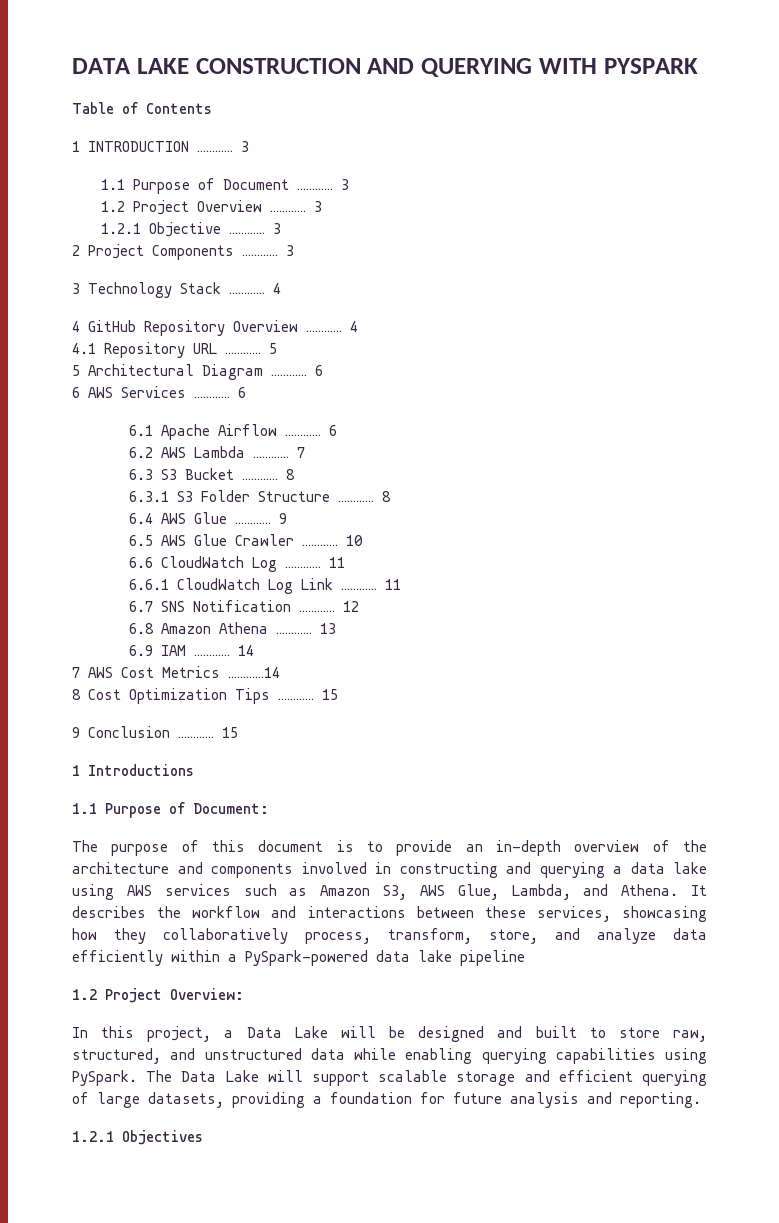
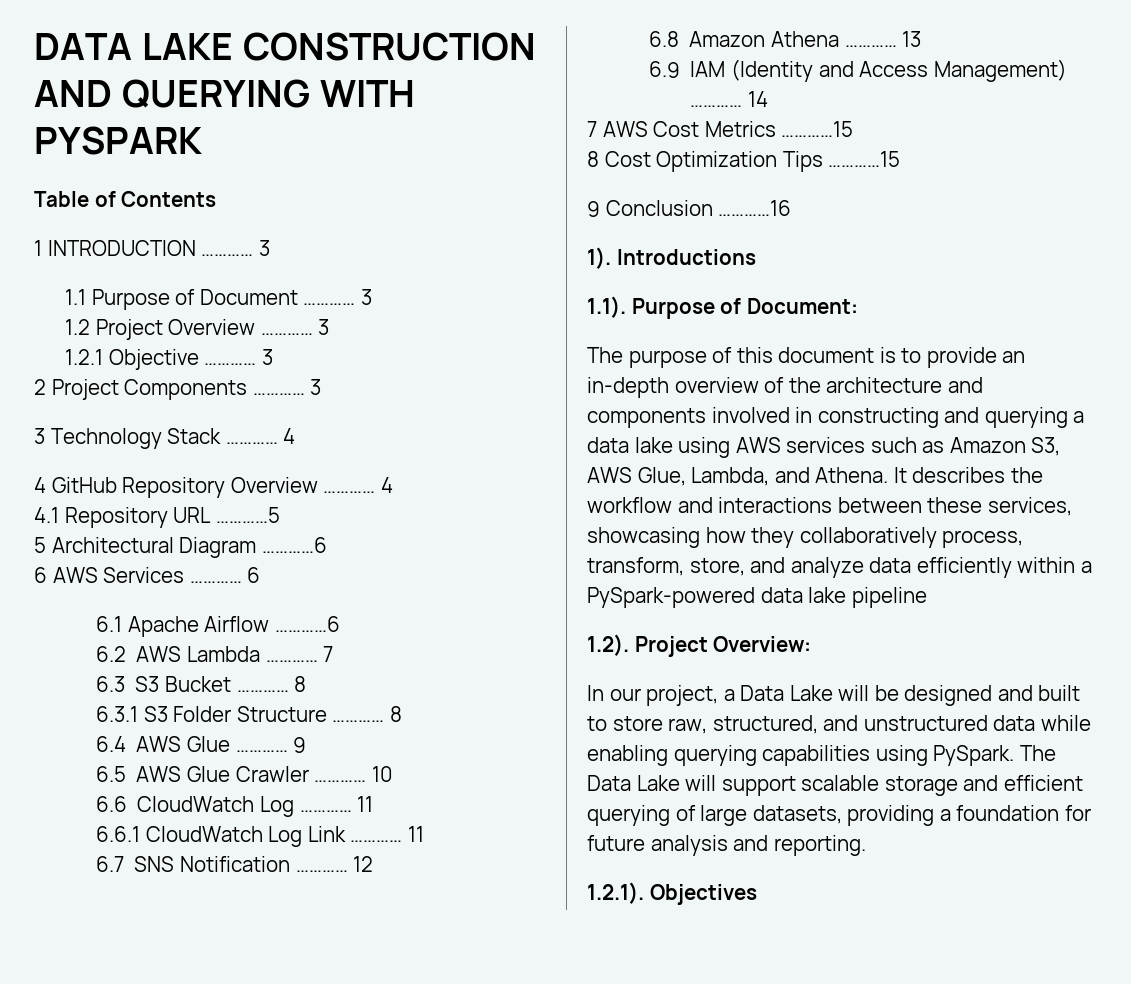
[225,343,277,354] ………… 5 -> [215,507,280,523] …………5
[271,365,323,376] ………… 6 -> [261,537,327,553] …………6
[285,425,338,436] ………… 6 -> [274,616,340,632] …………6
(186, 650) none -> [730,59,1067,82] (Identity and Access Management)
[228,667,280,678] …………14 -> [781,121,854,137] …………15
[278,689,338,700] ………… 15 -> [828,151,901,167] …………15
[178,727,238,738] [72,765,80,776] ………… 15 // 1 -> [718,200,792,216] [587,247,611,269] …………16 // 1).
[72,803,97,814] 1.1 -> [587,296,626,318] 1.1).
[72,989,97,1000] 1.2 -> [587,634,629,656] 1.2).
[101,1026,135,1038] this -> [609,688,641,701] our
[72,1131,114,1142] 1.2.1 -> [587,882,644,904] 1.2.1).

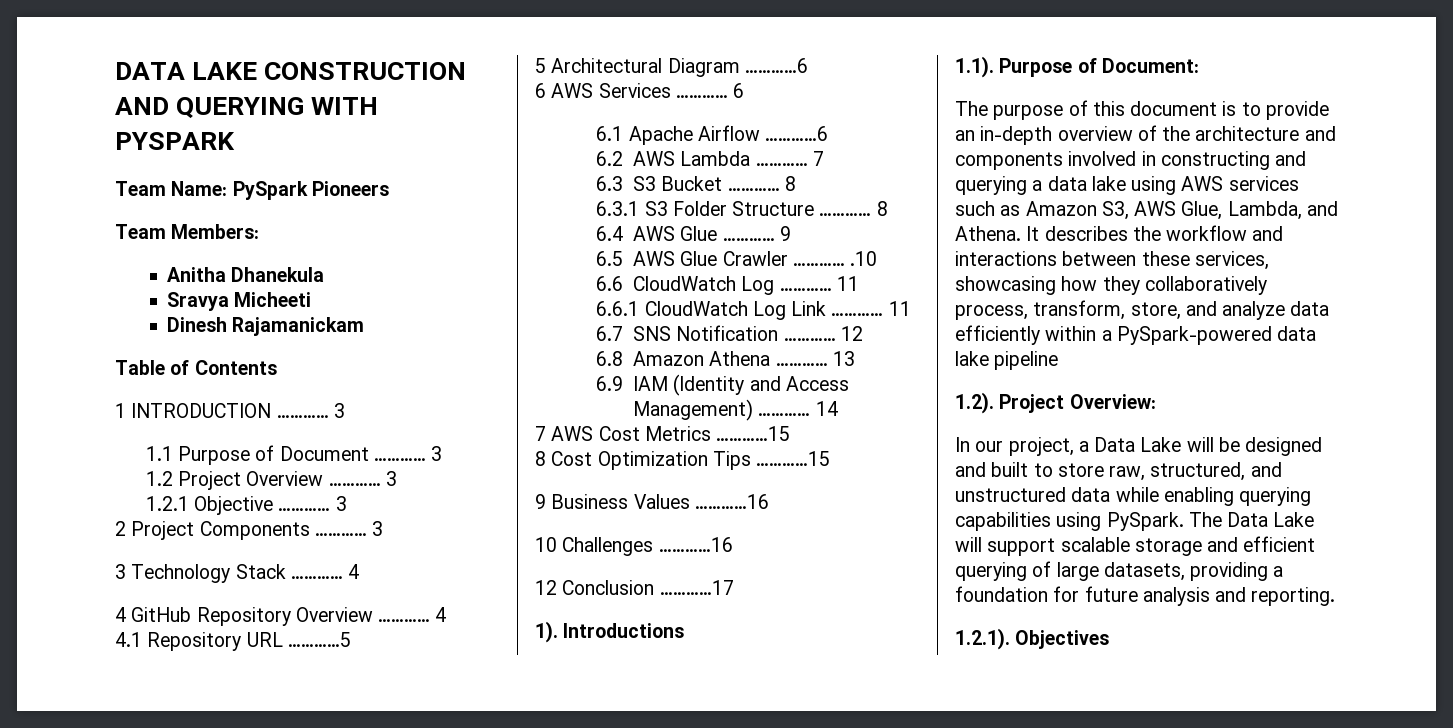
(202, 140) none -> [115,181,389,200] [115,224,260,239] [167,267,325,282] [167,292,312,311] [167,317,365,336] // Team Name: PySpark Pioneers // Team Members: // Anitha Dhanekula // Sravya Micheeti // Dinesh Rajamanickam
[371,766,393,782] 10 -> [850,251,878,266] .10
[605,200,792,216] Conclusion …………16 -> [551,494,769,509] [535,537,733,556] [535,580,734,595] Business Values …………16 // 10 Challenges …………16 // 12 Conclusion …………17

